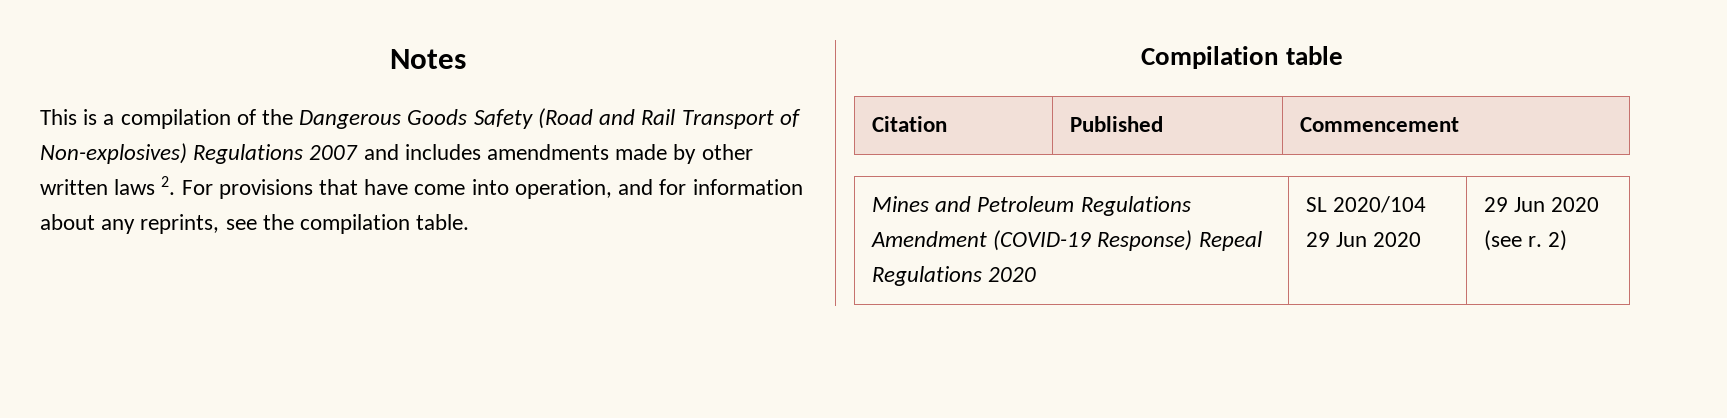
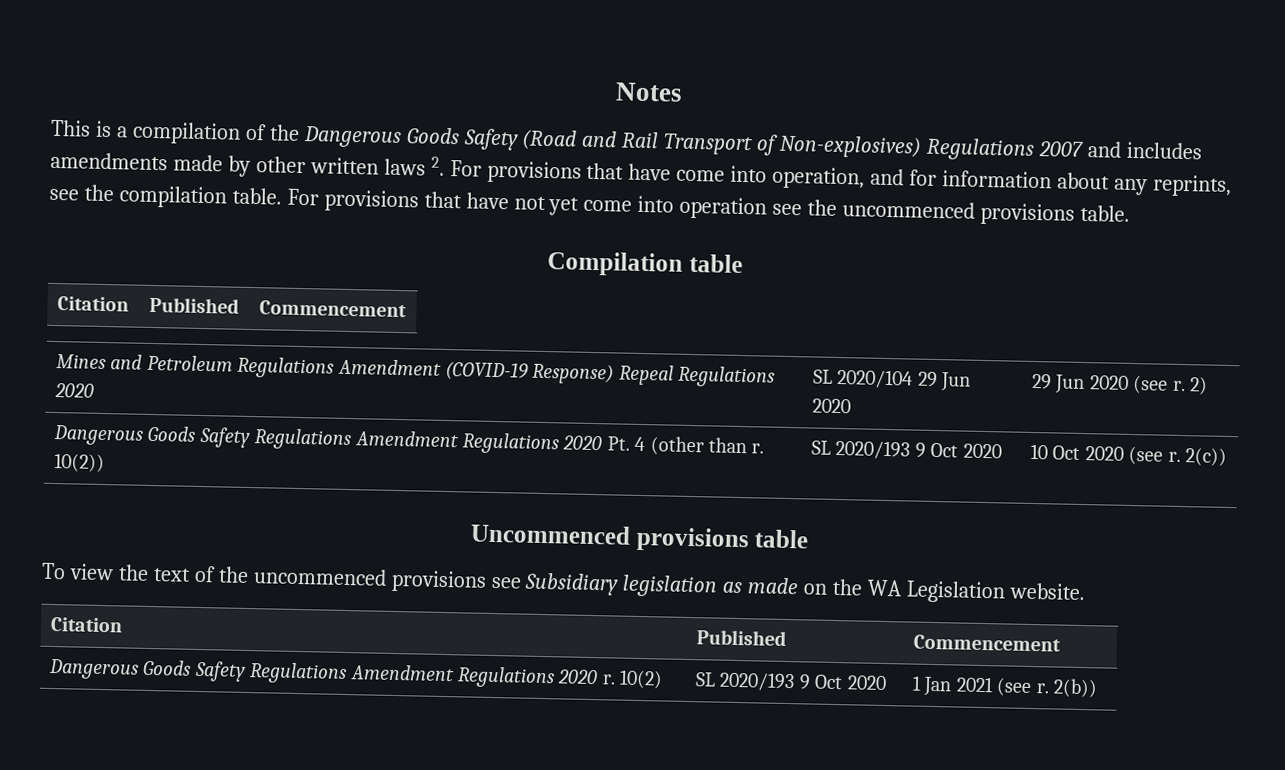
(470, 222) none -> [286,188,1130,226] For provisions that have not yet come into operation see the uncommenced provisions table.
(1568, 240) none -> [53,424,765,456] [54,453,106,473] [811,439,1002,460] [1030,443,1228,466] [469,523,810,553] [41,562,1086,604] [50,616,124,633] [696,629,788,646] [913,634,1062,652] [48,658,664,689] [695,671,887,692] [912,675,1099,698] // Dangerous Goods Safety Regulations Amendment Regulations 2020 Pt. 4 (other than r. 10(2)) | SL 2020/193 9 Oct 2020 | 10 Oct 2020 (see r. 2(c)) // Uncommenced provisions table // To view the text of the uncommenced provisions see Subsidiary legislation as made on the WA Legislation website. // Citation | Published | Commencement // Dangerous Goods Safety Regulations Amendment Regulations 2020 r. 10(2) | SL 2020/193 9 Oct 2020 | 1 Jan 2021 (see r. 2(b))

